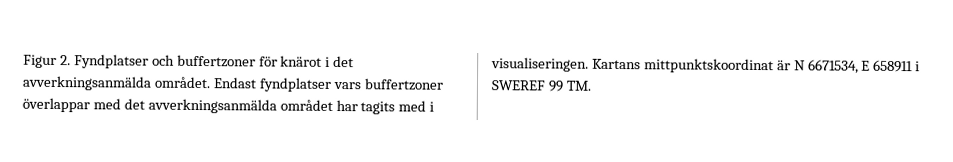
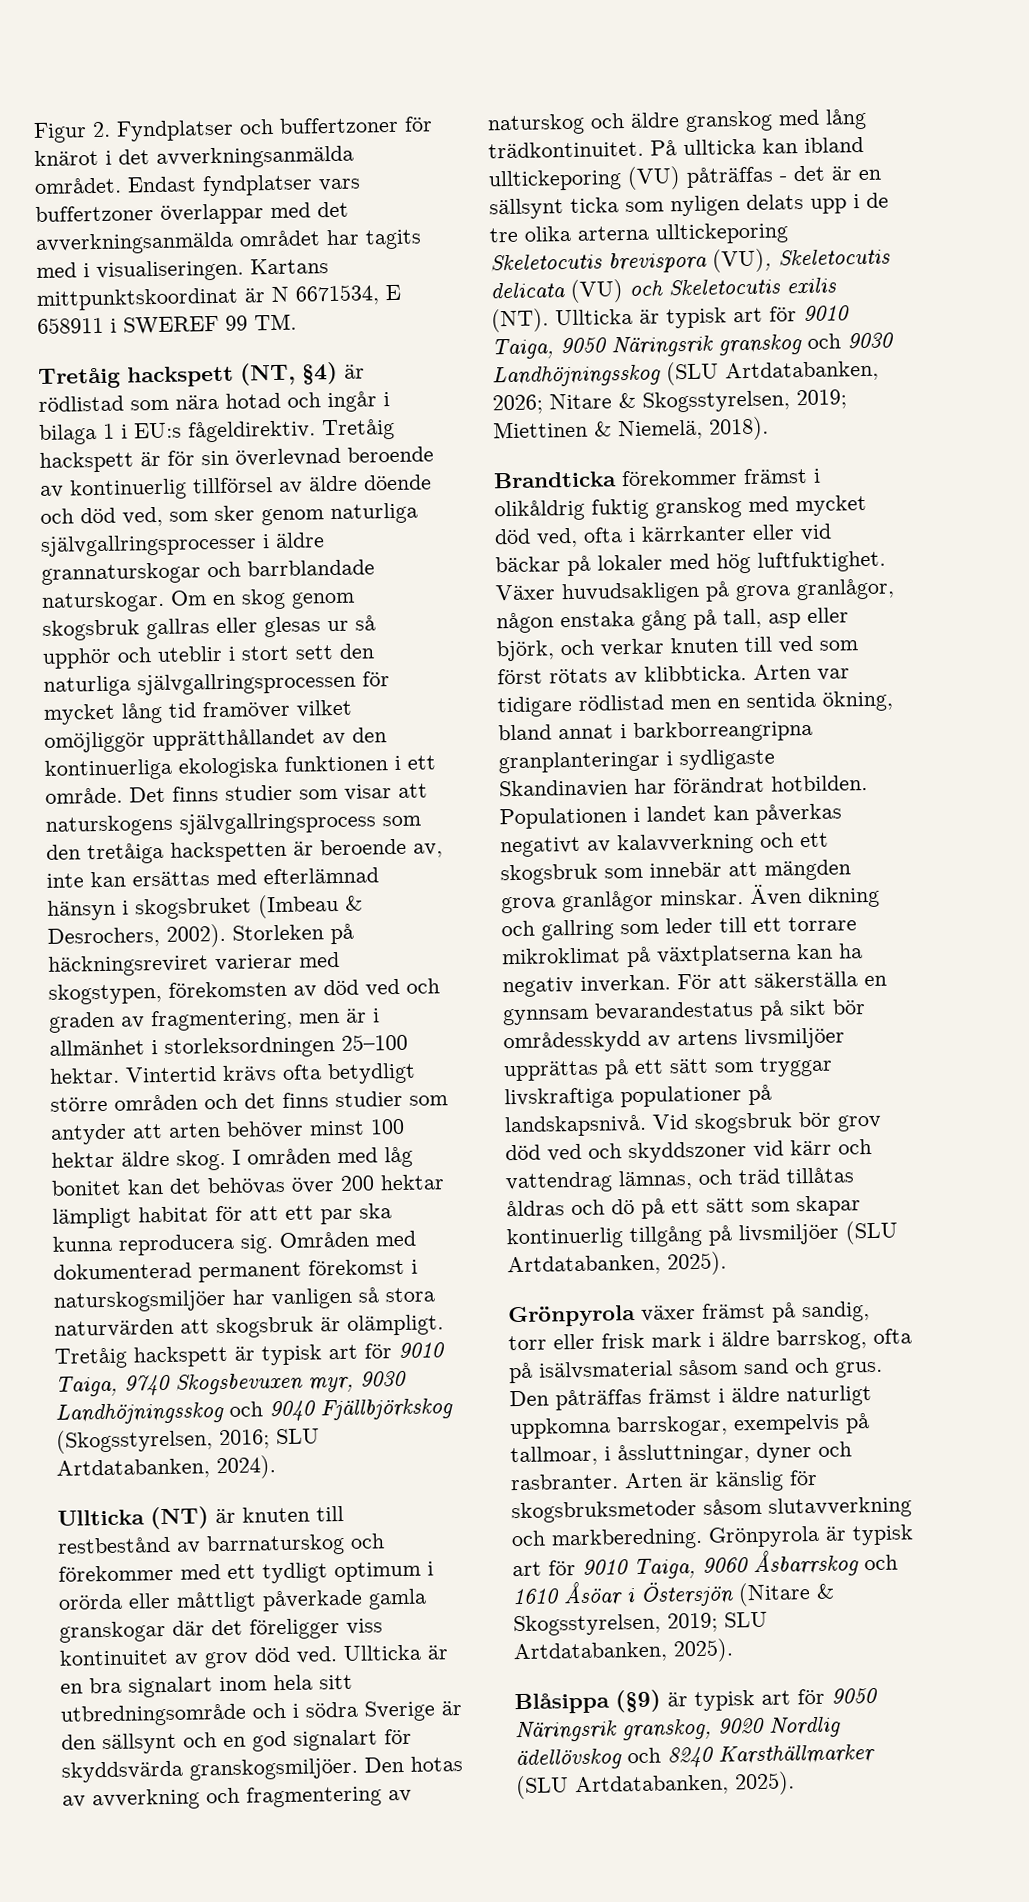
(592, 85) none -> [38,361,365,389] [38,391,390,413] [39,418,395,445] [39,446,434,473] [40,474,432,501] [40,502,418,527] [40,532,325,557] [41,559,375,585] [41,588,355,613] [42,615,376,641] [42,643,375,669] [43,671,390,697] [43,699,353,725] [44,727,387,753] [44,755,436,781] [45,783,428,804] [45,811,421,837] [46,838,443,865] [46,867,379,888] [47,893,363,921] [47,923,354,948] [48,951,340,977] [48,978,440,1005] [48,1008,380,1033] [49,1033,408,1059] [49,1062,416,1085] [50,1090,448,1112] [50,1118,405,1145] [51,1146,413,1171] [51,1174,445,1196] [52,1203,392,1229] [52,1230,416,1256] [53,1258,418,1283] [53,1287,435,1313] [54,1314,444,1339] [54,1342,445,1369] [55,1370,407,1397] [55,1398,453,1425] [56,1428,320,1454] [56,1455,276,1480] [57,1505,344,1530] [57,1533,385,1557] [58,1561,434,1584] [58,1588,427,1613] [59,1618,383,1643] [59,1644,448,1669] [60,1674,353,1698] [60,1700,462,1727] [61,1728,412,1755] [61,1755,463,1783] [62,1785,412,1811] [487,108,867,136] [488,136,864,159] [488,165,881,192] [489,192,889,220] [489,222,789,245] [490,248,891,274] [490,277,837,303] [491,305,850,333] [491,332,894,360] [492,360,879,388] [492,389,847,415] [493,416,769,441] [493,467,821,489] [494,494,867,522] [494,523,832,548] [495,550,886,577] [495,578,895,605] [496,607,849,634] [496,635,858,662] [497,663,850,685] [497,690,893,718] [498,719,813,743] [498,748,775,774] [499,775,868,799] [499,803,842,830] [500,832,829,858] [500,859,851,886] [501,884,880,914] [501,916,857,941] [501,943,863,968] [502,971,887,998] [502,999,866,1026] [503,1027,845,1054] [503,1056,833,1082] [504,1084,772,1110] [504,1111,882,1138] [505,1138,872,1164] [505,1167,854,1194] [506,1195,861,1219] [506,1220,899,1250] [507,1251,727,1277] [508,1301,870,1328] [508,1328,912,1351] [508,1357,883,1384] [509,1385,872,1411] [509,1413,870,1440] [510,1441,852,1467] [510,1469,818,1492] [511,1496,912,1524] [511,1524,914,1551] [512,1549,898,1580] [512,1580,835,1607] [513,1611,768,1637] [513,1638,734,1664] [514,1687,878,1715] [515,1716,841,1743] [515,1744,875,1771] [515,1771,795,1800] // Tretåig hackspett (NT, §4) är rödlistad som nära hotad och ingår i bilaga 1 i EU:s fågeldirektiv. Tretåig hackspett är för sin överlevnad beroende av kontinuerlig tillförsel av äldre döende och död ved, som sker genom naturliga självgallringsprocesser i äldre grannaturskogar och barrblandade naturskogar. Om en skog genom skogsbruk gallras eller glesas ur så upphör och uteblir i stort sett den naturliga självgallringsprocessen för mycket lång tid framöver vilket omöjliggör upprätthållandet av den kontinuerliga ekologiska funktionen i ett område. Det finns studier som visar att naturskogens självgallringsprocess som den tretåiga hackspetten är beroende av, inte kan ersättas med efterlämnad hänsyn i skogsbruket (Imbeau & Desrochers, 2002). Storleken på häckningsreviret varierar med skogstypen, förekomsten av död ved och graden av fragmentering, men är i allmänhet i storleksordningen 25–100 hektar. Vintertid krävs ofta betydligt större områden och det finns studier som antyder att arten behöver minst 100 hektar äldre skog. I områden med låg bonitet kan det behövas över 200 hektar lämpligt habitat för att ett par ska kunna reproducera sig. Områden med dokumenterad permanent förekomst i naturskogsmiljöer har vanligen så stora naturvärden att skogsbruk är olämpligt. Tretåig hackspett är typisk art för 9010 Taiga, 9740 Skogsbevuxen myr, 9030 Landhöjningsskog och 9040 Fjällbjörkskog (Skogsstyrelsen, 2016; SLU Artdatabanken, 2024). // Ullticka (NT) är knuten till restbestånd av barrnaturskog och förekommer med ett tydligt optimum i orörda eller måttligt påverkade gamla granskogar där det föreligger viss kontinuitet av grov död ved. Ullticka är en bra signalart inom hela sitt utbredningsområde och i södra Sverige är den sällsynt och en god signalart för skyddsvärda granskogsmiljöer. Den hotas av avverkning och fragmentering av naturskog och äldre granskog med lång trädkontinuitet. På ullticka kan ibland ulltickeporing (VU) påträffas - det är en sällsynt ticka som nyligen delats upp i de tre olika arterna ulltickeporing Skeletocutis brevispora (VU), Skeletocutis delicata (VU) och Skeletocutis exilis (NT). Ullticka är typisk art för 9010 Taiga, 9050 Näringsrik granskog och 9030 Landhöjningsskog (SLU Artdatabanken, 2026; Nitare & Skogsstyrelsen, 2019; Miettinen & Niemelä, 2018). // Brandticka förekommer främst i olikåldrig fuktig granskog med mycket död ved, ofta i kärrkanter eller vid bäckar på lokaler med hög luftfuktighet. Växer huvudsakligen på grova granlågor, någon enstaka gång på tall, asp eller björk, och verkar knuten till ved som först rötats av klibbticka. Arten var tidigare rödlistad men en sentida ökning, bland annat i barkborreangripna granplanteringar i sydligaste Skandinavien har förändrat hotbilden. Populationen i landet kan påverkas negativt av kalavverkning och ett skogsbruk som innebär att mängden grova granlågor minskar. Även dikning och gallring som leder till ett torrare mikroklimat på växtplatserna kan ha negativ inverkan. För att säkerställa en gynnsam bevarandestatus på sikt bör områdesskydd av artens livsmiljöer upprättas på ett sätt som tryggar livskraftiga populationer på landskapsnivå. Vid skogsbruk bör grov död ved och skyddszoner vid kärr och vattendrag lämnas, och träd tillåtas åldras och dö på ett sätt som skapar kontinuerlig tillgång på livsmiljöer (SLU Artdatabanken, 2025). // Grönpyrola växer främst på sandig, torr eller frisk mark i äldre barrskog, ofta på isälvsmaterial såsom sand och grus. Den påträffas främst i äldre naturligt uppkomna barrskogar, exempelvis på tallmoar, i åssluttningar, dyner och rasbranter. Arten är känslig för skogsbruksmetoder såsom slutavverkning och markberedning. Grönpyrola är typisk art för 9010 Taiga, 9060 Åsbarrskog och 1610 Åsöar i Östersjön (Nitare & Skogsstyrelsen, 2019; SLU Artdatabanken, 2025). // Blåsippa (§9) är typisk art för 9050 Näringsrik granskog, 9020 Nordlig ädellövskog och 8240 Karsthällmarker (SLU Artdatabanken, 2025).

